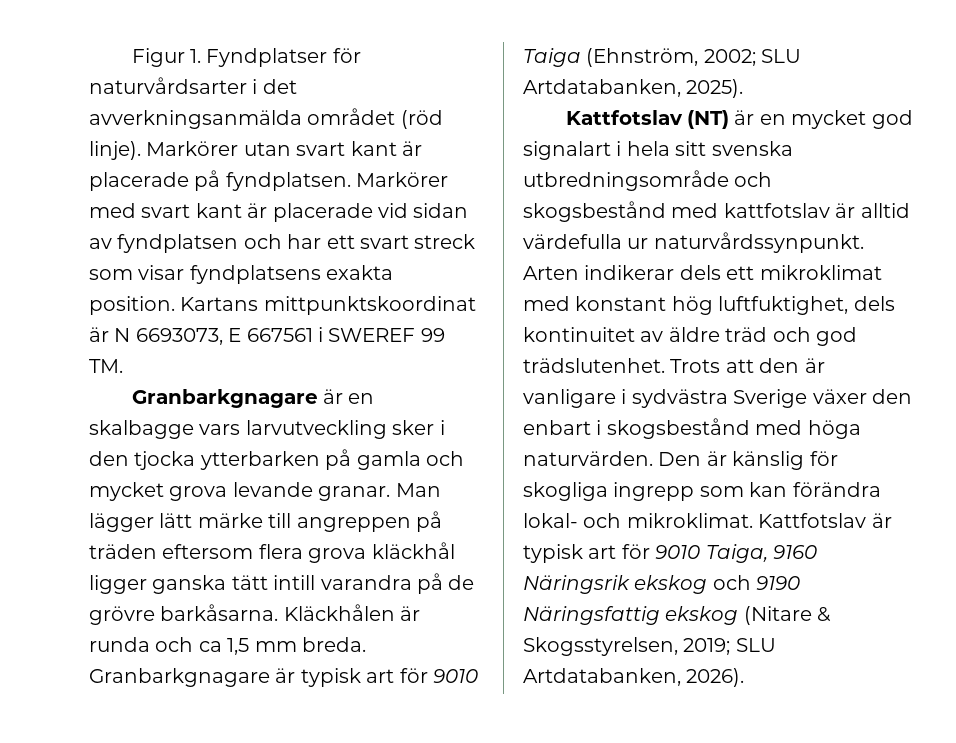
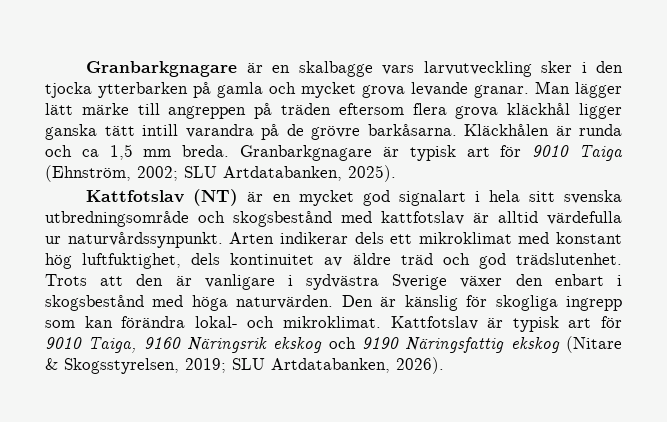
[131,48,361,67] [89,77,297,94] [89,108,443,129] [89,141,422,160] [89,170,449,191] [89,203,469,222] [89,234,476,253] [89,265,394,284] [89,296,476,315] [89,327,445,345] [89,359,123,373] Figur 1. Fyndplatser för naturvårdsarter i det avverkningsanmälda området (röd linje). Markörer utan svart kant är placerade på fyndplatsen. Markörer med svart kant är placerade vid sidan av fyndplatsen och har ett svart streck som visar fyndplatsens exakta position. Kartans mittpunktskoordinat är N 6693073, E 667561 i SWEREF 99 TM. // -> (86, 69) none

